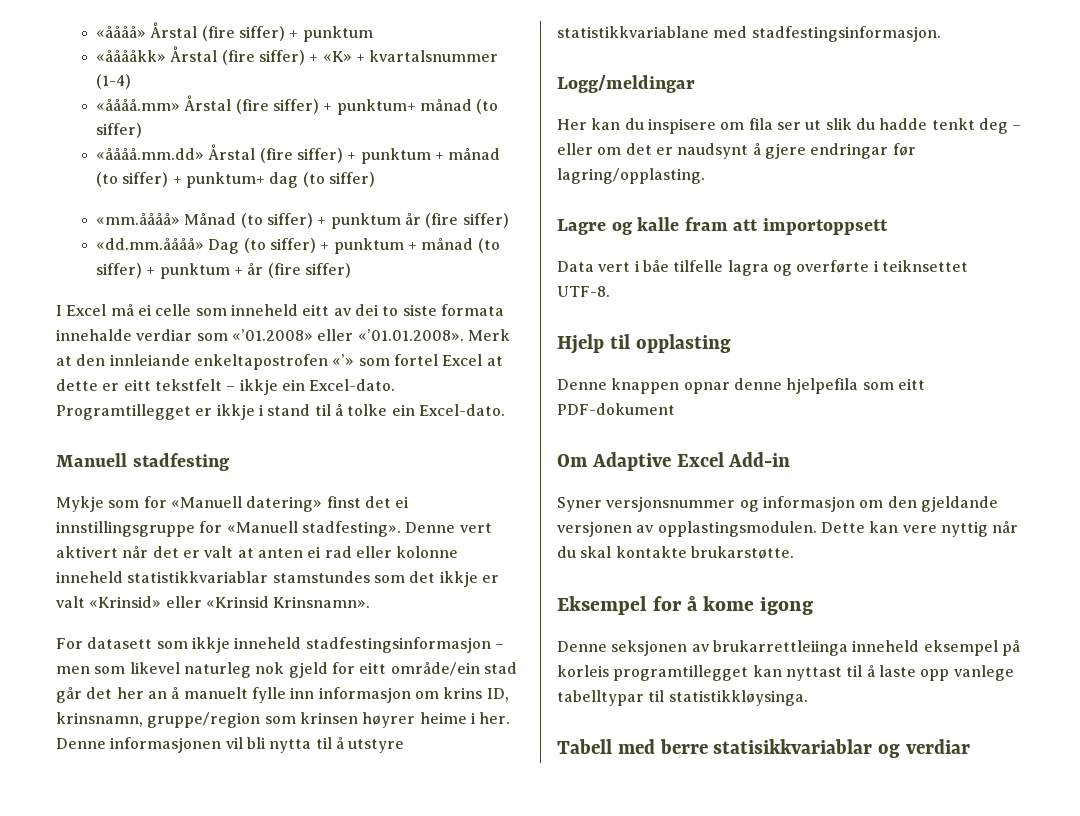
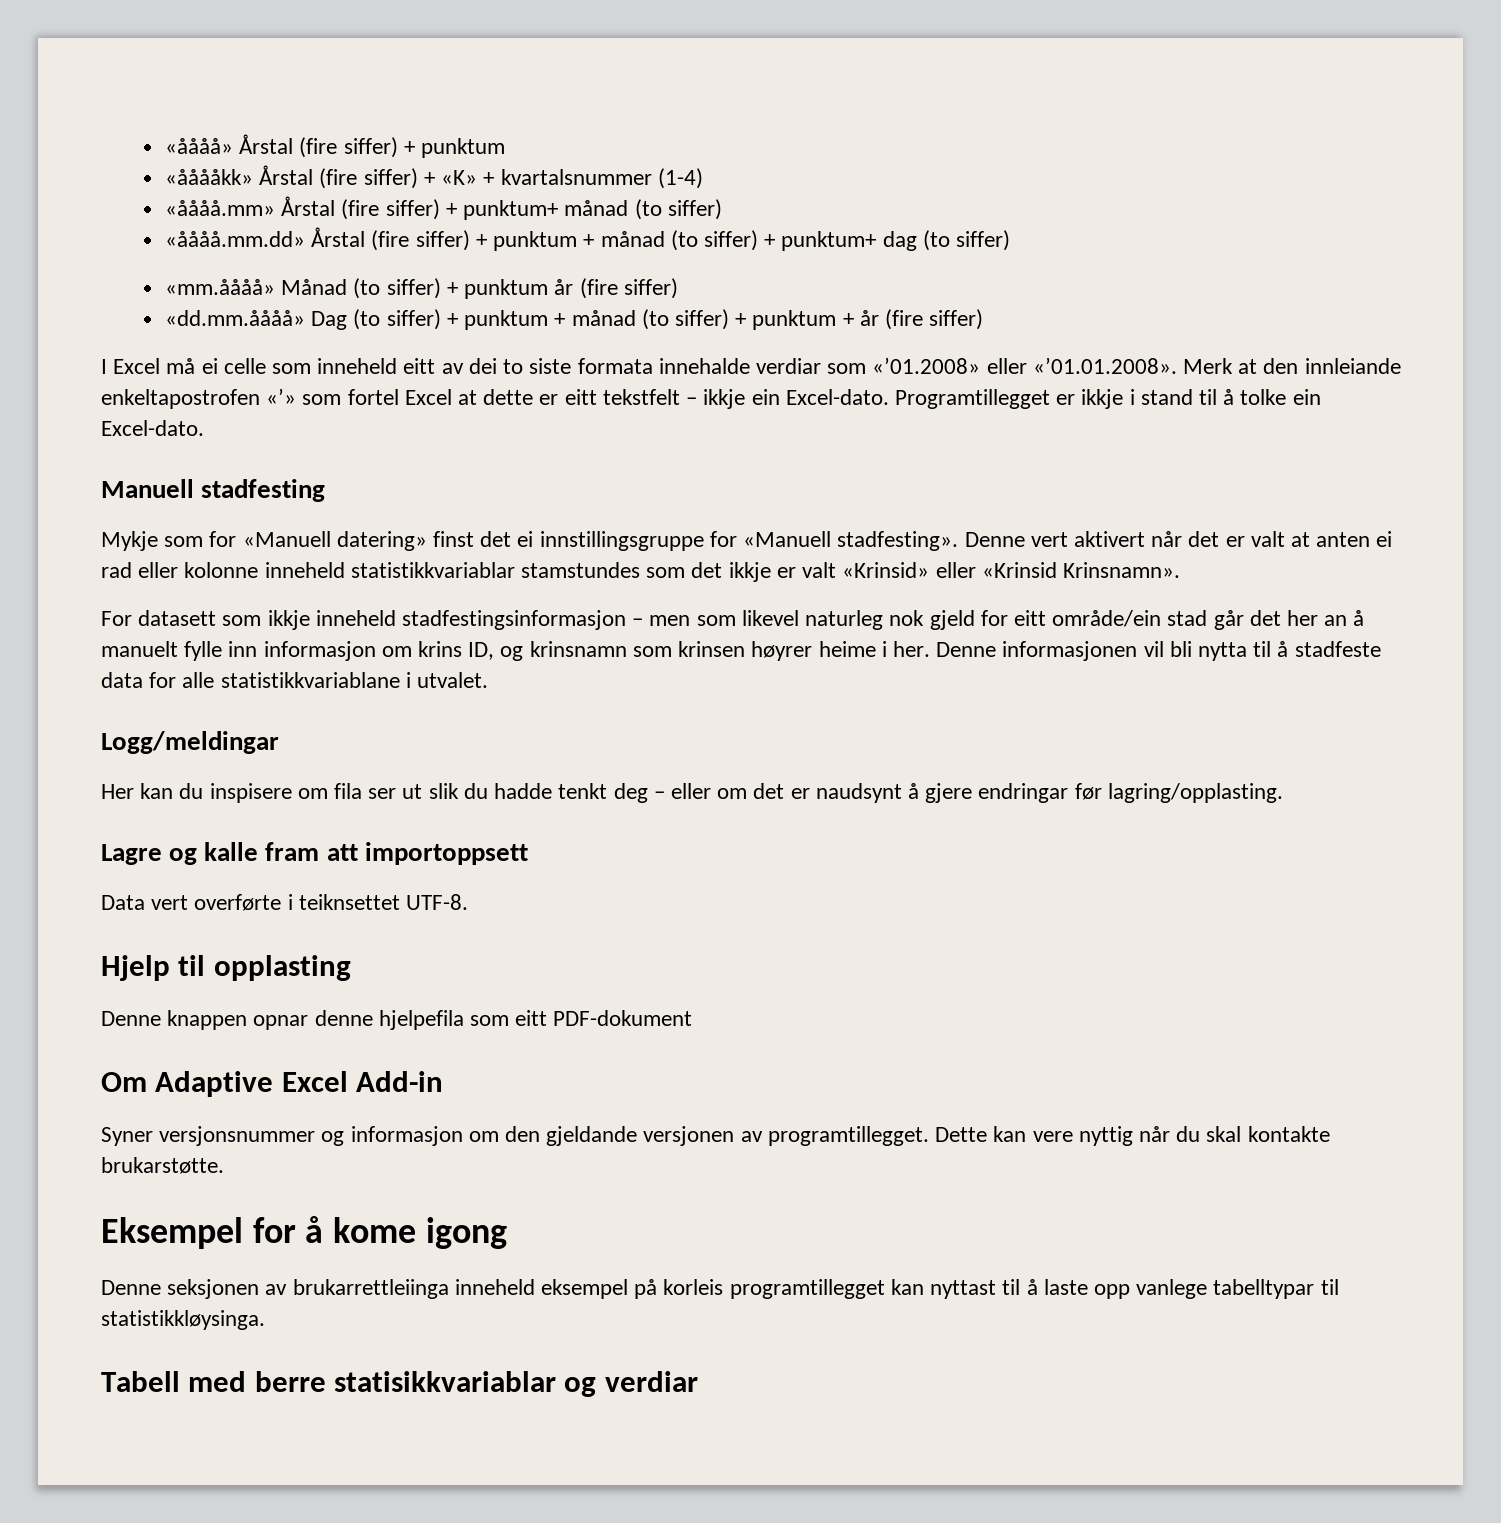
[56,712,261,728] krinsnamn, gruppe/region -> [500,641,627,661] og krinsnamn
[348,739,405,753] [557,26,941,42] utstyre statistikkvariablane med stadfestingsinformasjon. -> [1294,641,1381,657] [101,672,489,688] stadfeste data for alle statistikkvariablane i utvalet.
[634,260,792,276] i båe tilfelle lagra og -> (189, 902) none
[657,521,817,537] opplastingsmodulen. -> [767,1126,929,1146] programtillegget.

